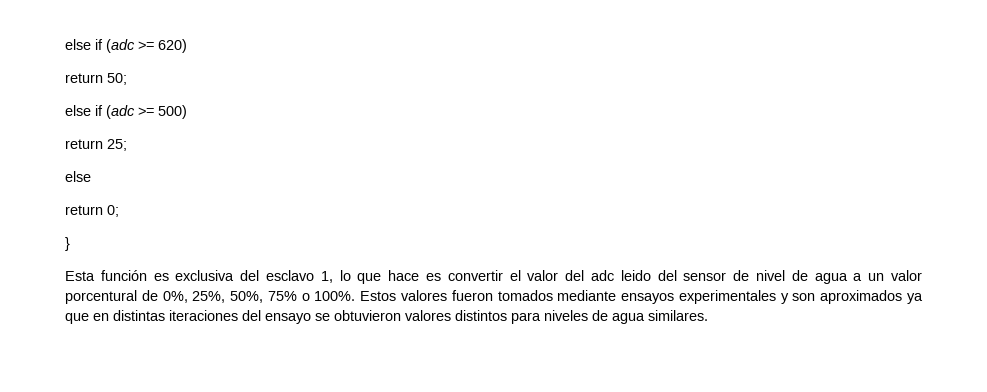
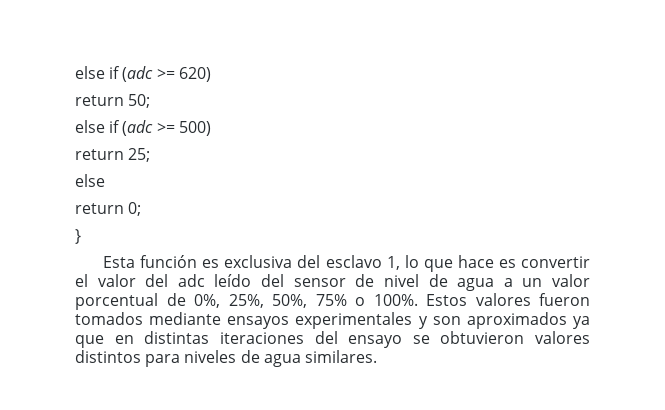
[620,270,651,281] leido -> [214,274,252,287] leído
[65,290,137,304] porcentural -> [75,293,158,310] porcentual

